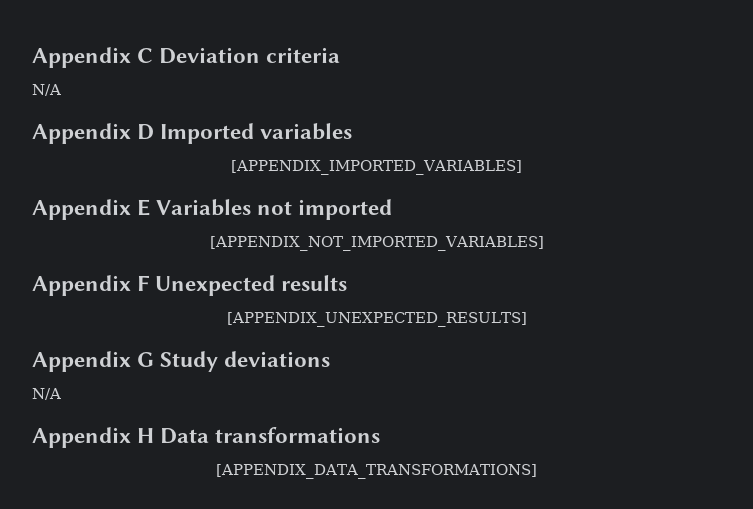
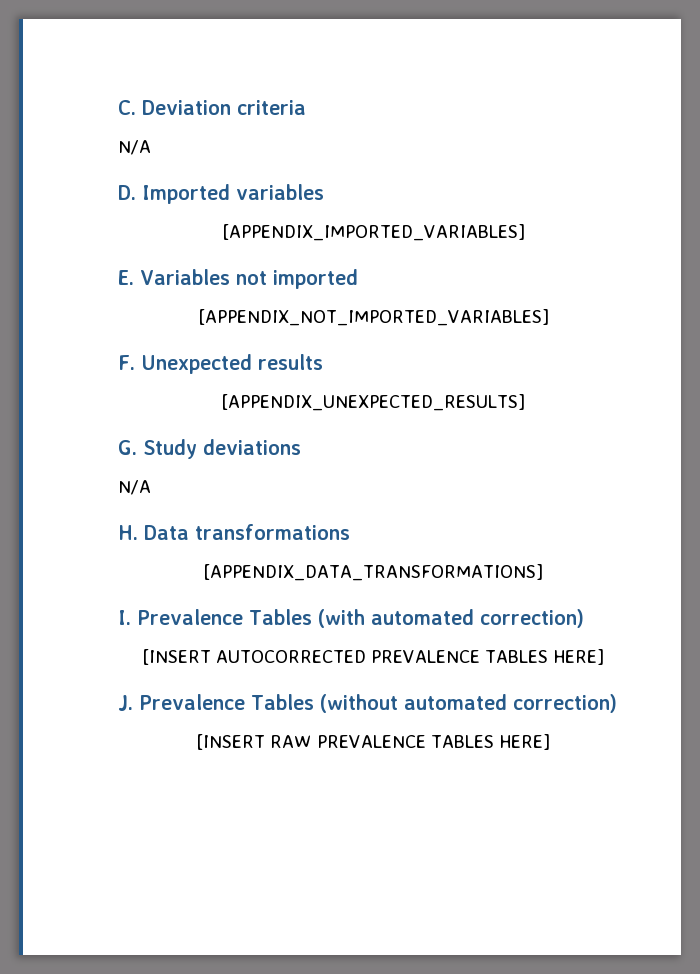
[32,47,154,68] Appendix C -> [118,100,136,115] C.
[32,123,155,144] Appendix D -> [118,185,136,200] D.
[32,199,151,220] Appendix E -> [118,270,134,285] E.
[32,275,150,296] Appendix F -> [118,355,135,370] F.
[32,351,155,372] Appendix G -> [118,440,137,455] G.
[32,427,155,448] Appendix H -> [118,525,138,540] H.
(537, 471) none -> [118,609,584,628] [141,649,605,665] [118,694,617,713] [196,734,550,750] // I. Prevalence Tables (with automated correction) // [INSERT AUTOCORRECTED PREVALENCE TABLES HERE] // J. Prevalence Tables (without automated correction) // [INSERT RAW PREVALENCE TABLES HERE]

